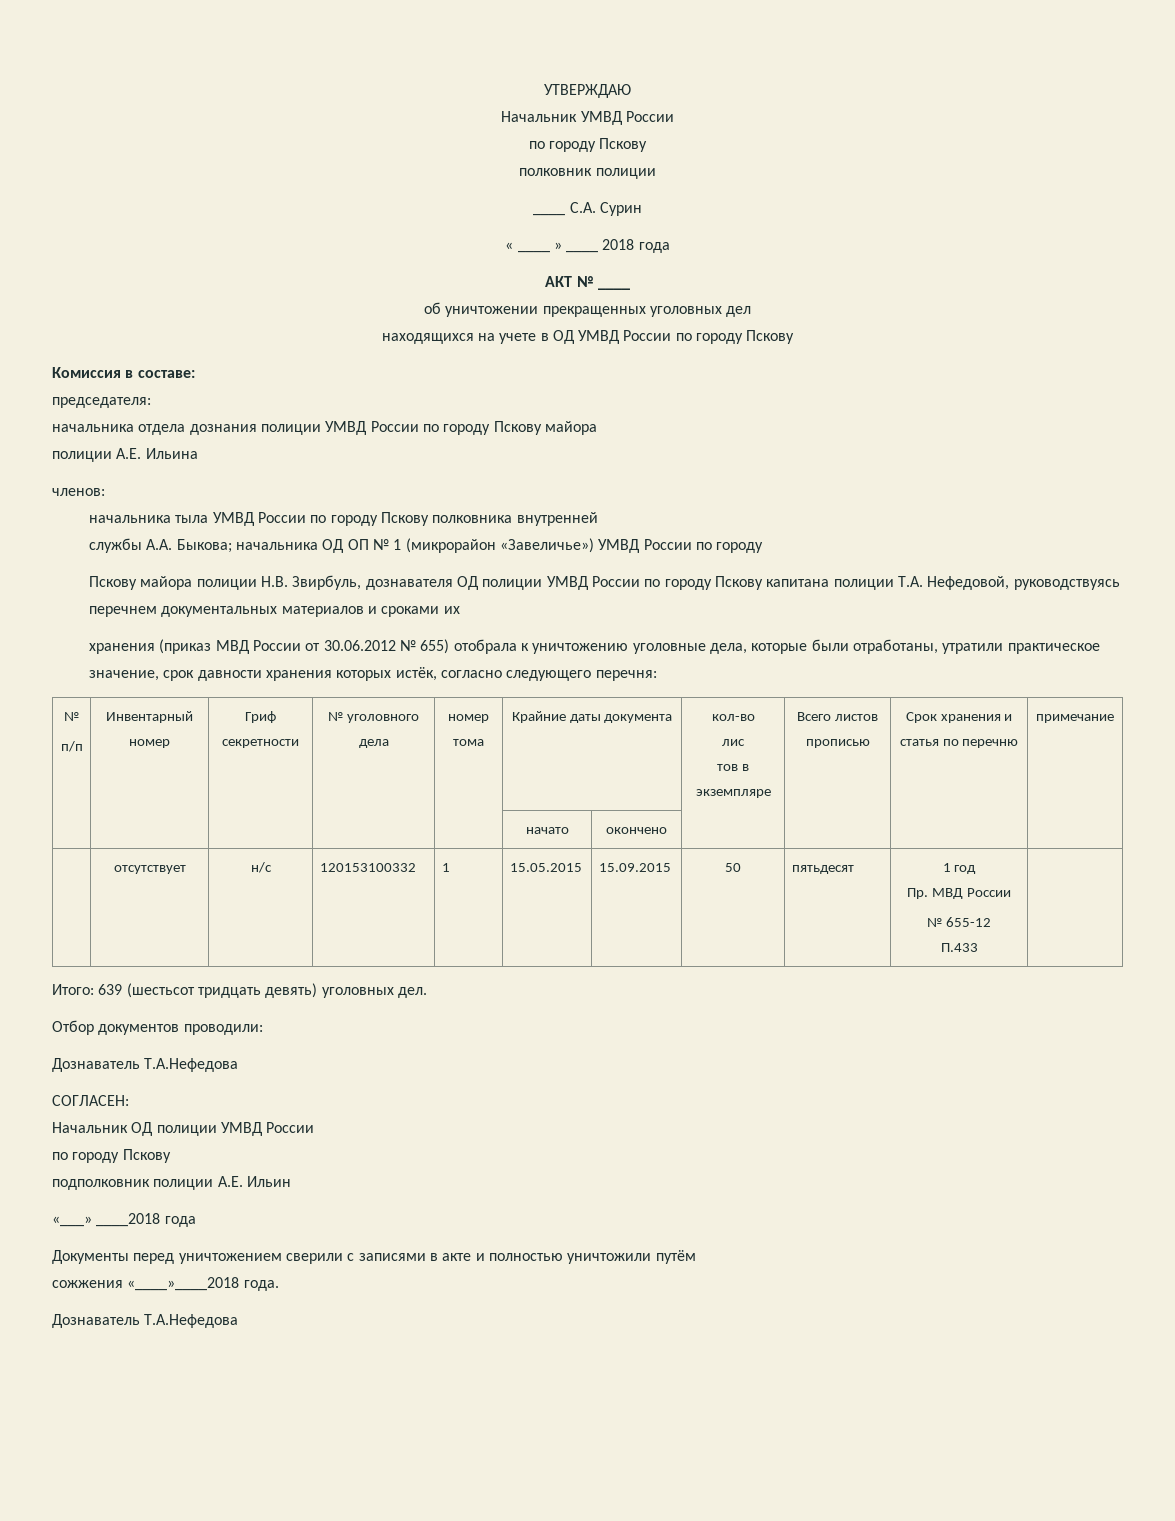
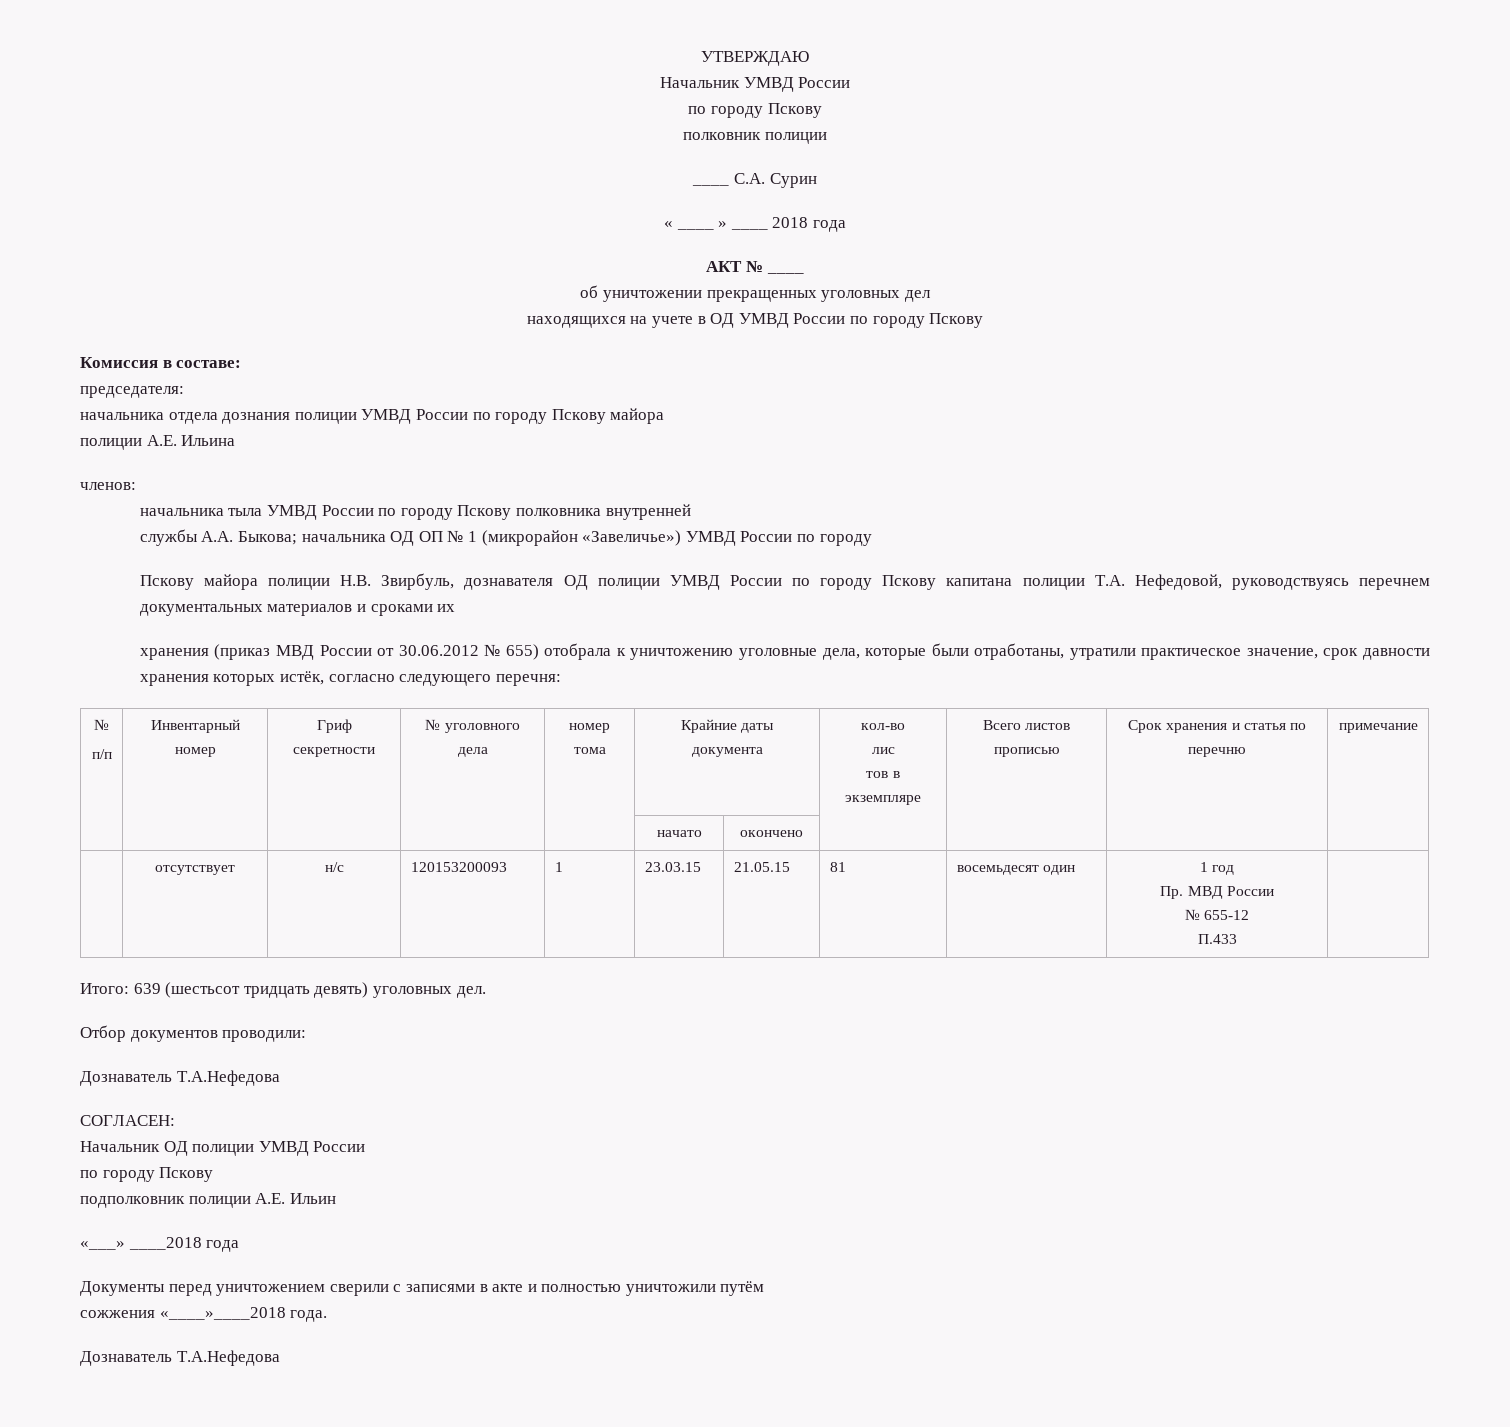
[319,863,416,872] [441,863,450,872] [509,863,582,872] [598,863,671,872] [725,863,741,872] [791,865,854,874] 120153100332 | 1 | 15.05.2015 | 15.09.2015 | 50 | пятьдесят -> [410,862,507,872] [554,862,563,872] [644,862,701,872] [733,862,790,872] [829,862,846,872] [956,865,1075,875] 120153200093 | 1 | 23.03.15 | 21.05.15 | 81 | восемьдесят один

